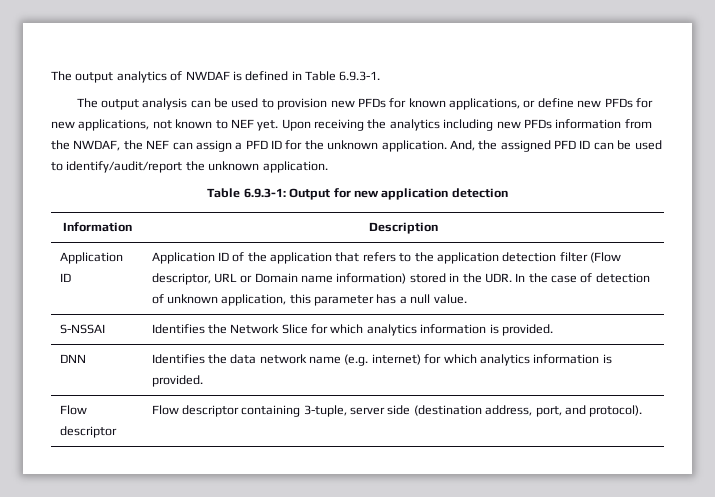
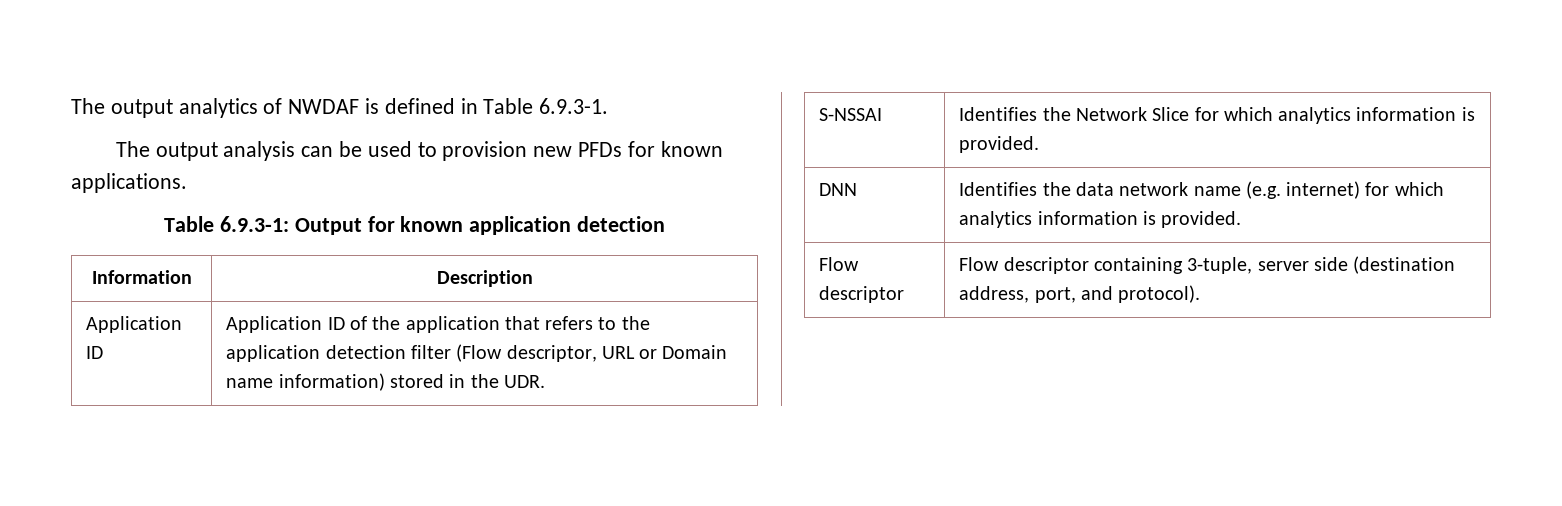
[449,98,653,110] [51,119,652,131] [51,140,662,152] [51,161,328,173] applications, or define new PFDs for new applications, not known to NEF yet. Upon receiving the analytics including new PFDs information from the NWDAF, the NEF can assign a PFD ID for the unknown application. And, the assigned PFD ID can be used to identify/audit/report the unknown application. -> [71,173,187,193] applications.
[353,190,379,198] new -> [400,216,464,232] known
[515,273,650,283] [151,294,467,306] In the case of detection of unknown application, this parameter has a null value. -> (545, 381) none

